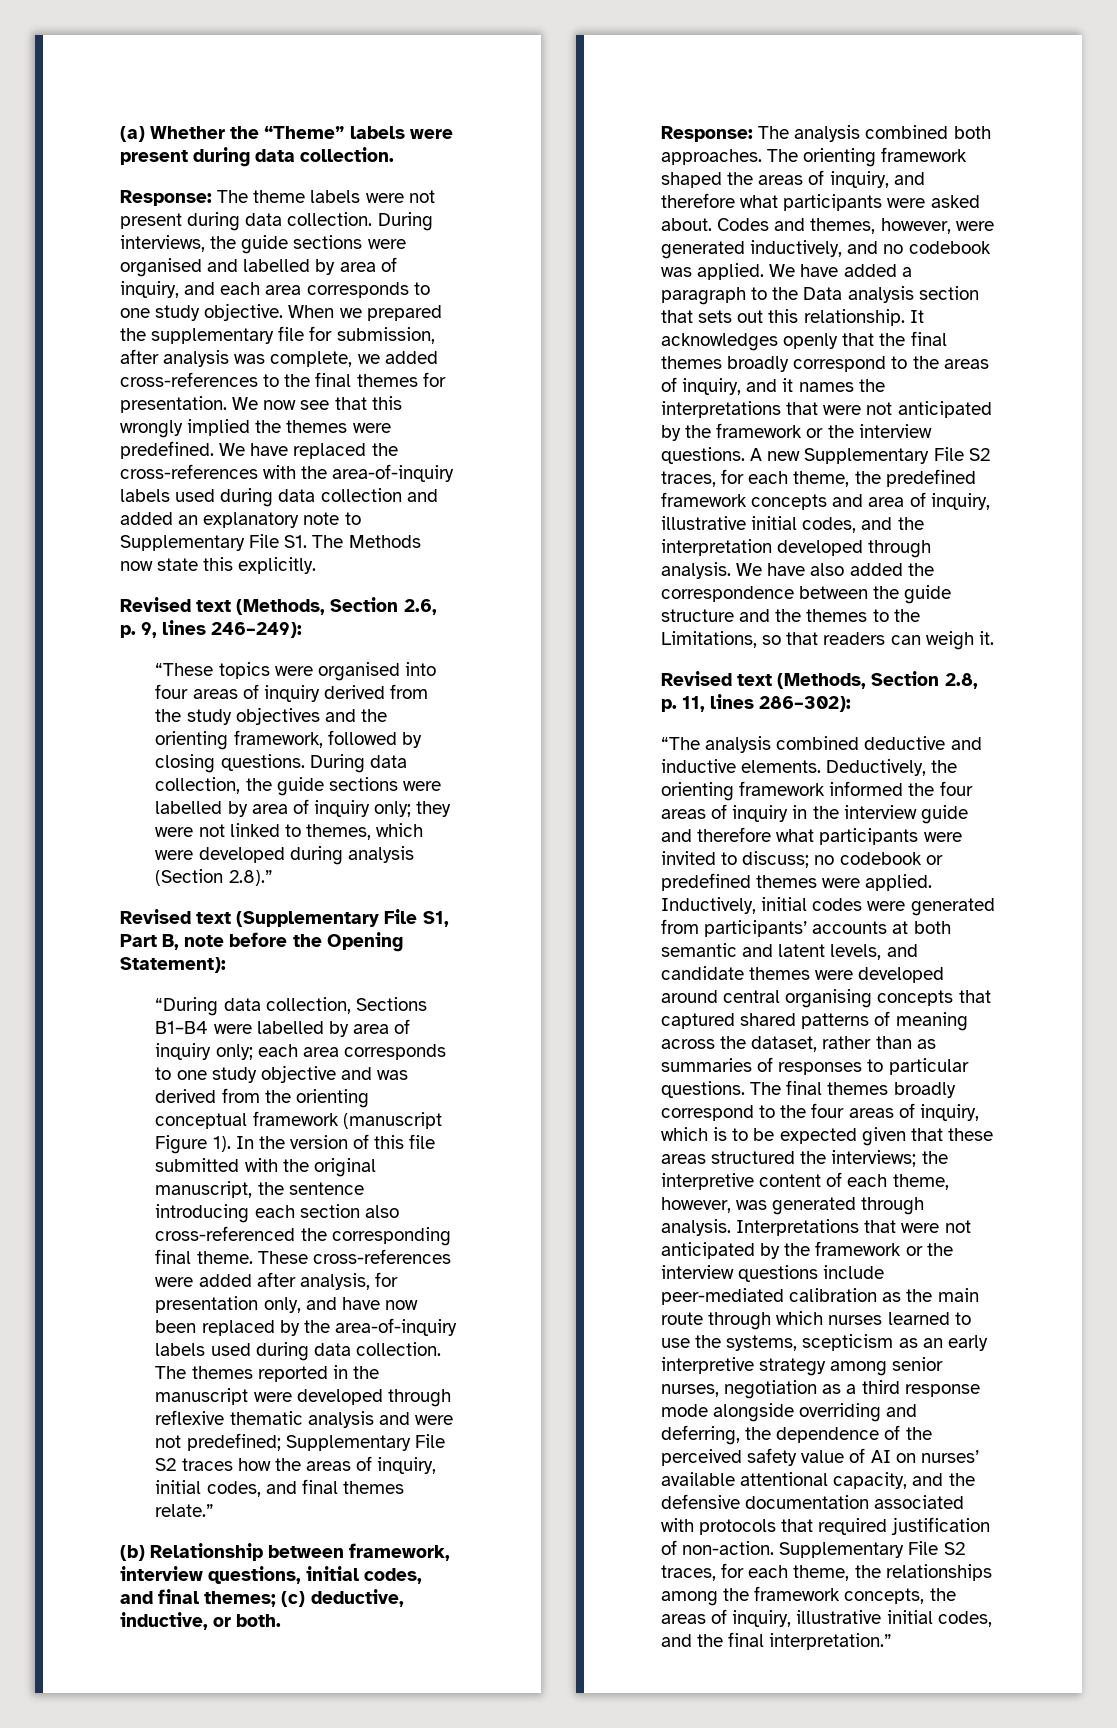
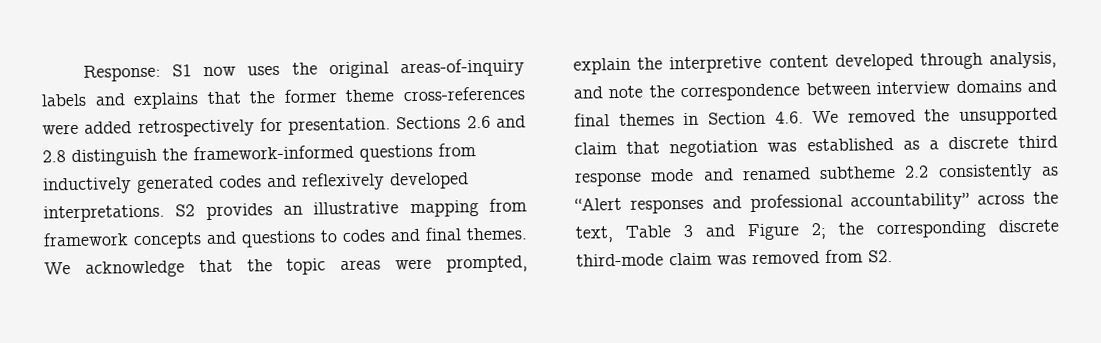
[120,126,453,142] [120,147,395,167] [120,190,435,206] [120,212,433,231] [120,235,406,254] [120,257,397,277] [120,281,430,298] [120,303,442,321] [120,326,435,344] [120,349,438,367] [120,372,446,387] [120,396,402,413] [120,419,391,438] [120,441,398,459] [120,464,455,482] [120,488,438,507] [120,512,361,528] [120,534,421,551] [120,557,317,574] [120,597,437,615] [120,620,303,638] [155,662,436,681] [155,684,429,702] [155,707,387,725] [155,730,422,750] [155,754,407,773] [155,777,441,796] [155,799,452,817] [155,823,424,840] [155,846,414,865] [155,869,273,886] [120,909,449,927] [120,932,403,952] [120,957,226,973] [155,997,427,1016] [155,1019,411,1037] [155,1043,446,1060] [155,1065,409,1083] [155,1088,369,1108] [155,1111,442,1129] [155,1134,436,1154] [155,1158,376,1177] [155,1181,364,1198] [155,1204,399,1223] [155,1226,451,1246] [155,1249,451,1264] [155,1272,398,1290] [155,1296,418,1313] [155,1318,457,1336] [155,1342,441,1361] [155,1365,379,1382] [155,1388,451,1407] [155,1410,453,1428] [155,1433,445,1451] [155,1456,437,1474] [155,1479,404,1497] [155,1504,215,1517] [120,1543,451,1561] [120,1566,423,1584] [120,1589,404,1607] [120,1612,282,1630] [661,125,991,142] [661,147,968,167] [661,170,925,188] [661,193,980,211] [661,218,994,234] [661,240,991,259] [661,263,912,280] [661,286,979,305] [661,309,924,326] [661,331,947,351] [661,356,989,372] [661,377,885,395] [661,401,992,418] [661,423,932,441] [661,447,990,464] [661,469,976,487] [661,492,990,510] [661,516,924,533] [661,539,932,558] [661,562,934,579] [661,585,952,604] [661,609,920,622] [661,631,994,650] [661,671,978,689] [661,694,852,712] [661,736,982,753] [661,759,958,776] [661,781,973,801] [661,804,968,824] [661,827,962,845] [661,851,943,868] [661,873,933,891] [661,897,995,916] [661,919,951,937] [661,943,918,960] [661,966,945,983] [661,989,991,1008] [661,1011,968,1031] [661,1036,936,1052] [661,1057,969,1075] [661,1080,956,1098] [661,1103,979,1121] [661,1127,993,1146] [661,1150,948,1167] [661,1172,949,1190] [661,1197,925,1215] [661,1219,971,1236] [661,1241,953,1259] [661,1265,885,1282] [661,1288,979,1305] [661,1311,971,1330] [661,1334,988,1351] [661,1357,944,1376] [661,1380,818,1399] (a) Whether the “Theme” labels were present during data collection. // Response: The theme labels were not present during data collection. During interviews, the guide sections were organised and labelled by area of inquiry, and each area corresponds to one study objective. When we prepared the supplementary file for submission, after analysis was complete, we added cross-references to the final themes for presentation. We now see that this wrongly implied the themes were predefined. We have replaced the cross-references with the area-of-inquiry labels used during data collection and added an explanatory note to Supplementary File S1. The Methods now state this explicitly. // Revised text (Methods, Section 2.6, p. 9, lines 246–249): // “These topics were organised into four areas of inquiry derived from the study objectives and the orienting framework, followed by closing questions. During data collection, the guide sections were labelled by area of inquiry only; they were not linked to themes, which were developed during analysis (Section 2.8).” // Revised text (Supplementary File S1, Part B, note before the Opening Statement): // “During data collection, Sections B1–B4 were labelled by area of inquiry only; each area corresponds to one study objective and was derived from the orienting conceptual framework (manuscript Figure 1). In the version of this file submitted with the original manuscript, the sentence introducing each section also cross-referenced the corresponding final theme. These cross-references were added after analysis, for presentation only, and have now been replaced by the area-of-inquiry labels used during data collection. The themes reported in the manuscript were developed through reflexive thematic analysis and were not predefined; Supplementary File S2 traces how the areas of inquiry, initial codes, and final themes relate.” // (b) Relationship between framework, interview questions, initial codes, and final themes; (c) deductive, inductive, or both. // Response: The analysis combined both approaches. The orienting framework shaped the areas of inquiry, and therefore what participants were asked about. Codes and themes, however, were generated inductively, and no codebook was applied. We have added a paragraph to the Data analysis section that sets out this relationship. It acknowledges openly that the final themes broadly correspond to the areas of inquiry, and it names the interpretations that were not anticipated by the framework or the interview questions. A new Supplementary File S2 traces, for each theme, the predefined framework concepts and area of inquiry, illustrative initial codes, and the interpretation developed through analysis. We have also added the correspondence between the guide structure and the themes to the Limitations, so that readers can weigh it. // Revised text (Methods, Section 2.8, p. 11, lines 286–302): // “The analysis combined deductive and inductive elements. Deductively, the orienting framework informed the four areas of inquiry in the interview guide and therefore what participants were invited to discuss; no codebook or predefined themes were applied. Inductively, initial codes were generated from participants’ accounts at both semantic and latent levels, and candidate themes were developed around central organising concepts that captured shared patterns of meaning across the dataset, rather than as summaries of responses to particular questions. The final themes broadly correspond to the four areas of inquiry, which is to be expected given that these areas structured the interviews; the interpretive content of each theme, however, was generated through analysis. Interpretations that were not anticipated by the framework or the interview questions include peer-mediated calibration as the main route through which nurses learned to use the systems, scepticism as an early interpretive strategy among senior nurses, negotiation -> [82,58,525,82] [41,86,525,110] [42,115,526,138] [42,143,476,167] [43,172,469,195] [43,198,527,223] [43,227,527,250] [44,255,528,278] [573,51,1057,75] [573,79,1057,102] [574,107,1058,127] [574,137,894,158] Response: S1 now uses the original areas-of-inquiry labels and explains that the former theme cross-references were added retrospectively for presentation. Sections 2.6 and 2.8 distinguish the framework-informed questions from inductively generated codes and reflexively developed interpretations. S2 provides an illustrative mapping from framework concepts and questions to codes and final themes. We acknowledge that the topic areas were prompted, explain the interpretive content developed through analysis, and note the correspondence between interview domains and final themes in Section 4.6. We removed the unsupported claim that negotiation was established
(857, 1389) none -> [947,136,1009,150] discrete
[713,1403,918,1422] [661,1425,932,1445] [661,1448,979,1466] [661,1472,975,1489] [661,1494,965,1509] [661,1517,990,1535] [661,1540,965,1558] [661,1563,992,1581] [661,1586,956,1606] [661,1609,992,1627] [661,1632,893,1650] alongside overriding and deferring, the dependence of the perceived safety value of AI on nurses’ available attentional capacity, and the defensive documentation associated with protocols that required justification of non-action. Supplementary File S2 traces, for each theme, the relationships among the framework concepts, the areas of inquiry, illustrative initial codes, and the final interpretation.” -> [702,163,1059,182] [574,191,1059,214] [575,219,1059,243] [576,249,893,267] and renamed subtheme 2.2 consistently as “Alert responses and professional accountability” across the text, Table 3 and Figure 2; the corresponding discrete third-mode claim was removed from S2.

